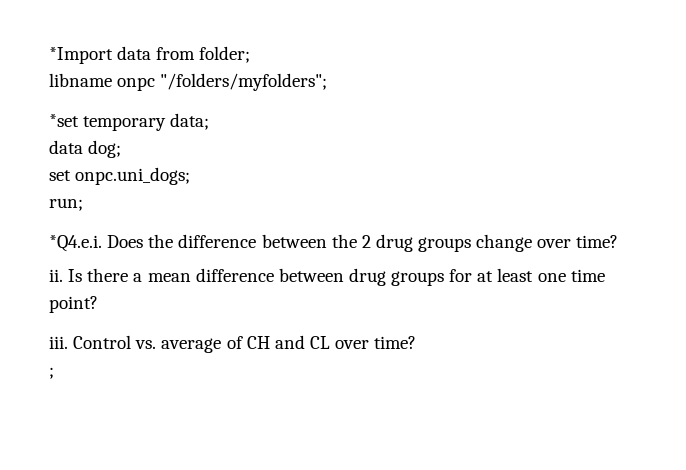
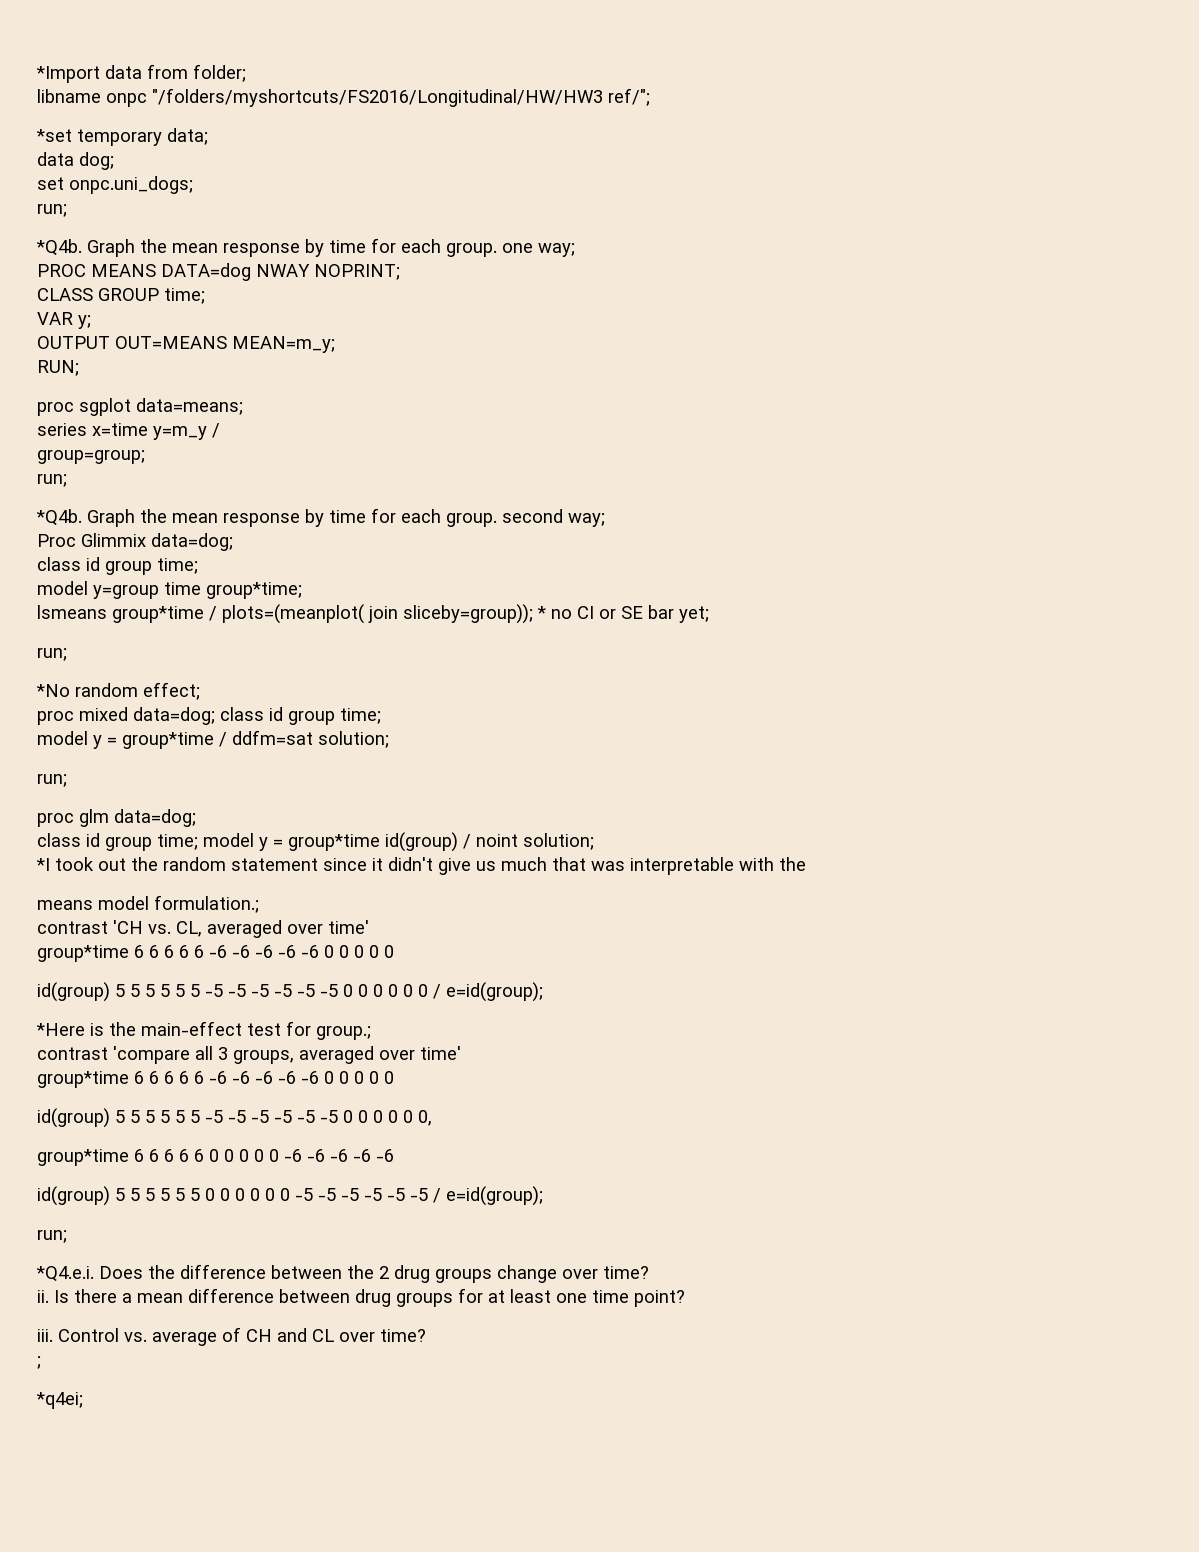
[160,73,328,91] "/folders/myfolders"; -> [152,88,650,107] "/folders/myshortcuts/FS2016/Longitudinal/HW/HW3 ref/";
(83, 204) none -> [36,238,575,257] [37,263,400,281] [37,288,205,304] [37,312,91,329] [37,336,335,353] [37,360,79,376] [37,398,243,416] [37,423,220,440] [37,450,145,464] [37,474,67,487] [36,508,605,527] [37,533,233,551] [37,557,198,575] [37,581,302,599] [37,604,709,624] [37,648,67,661] [36,682,200,700] [37,707,381,725] [37,730,389,749] [37,774,67,787] [37,809,196,827] [37,832,594,852] [36,857,806,875] [37,895,259,913] [37,920,369,938] [37,945,394,962] [37,982,543,1002] [36,1021,371,1040] [37,1046,461,1064] [37,1071,394,1088] [37,1108,432,1128] [37,1149,394,1166] [37,1186,543,1206] [37,1230,67,1243] // *Q4b. Graph the mean response by time for each group. one way; // PROC MEANS DATA=dog NWAY NOPRINT; // CLASS GROUP time; // VAR y; // OUTPUT OUT=MEANS MEAN=m_y; // RUN; // proc sgplot data=means; // series x=time y=m_y / // group=group; // run; // *Q4b. Graph the mean response by time for each group. second way; // Proc Glimmix data=dog; // class id group time; // model y=group time group*time; // lsmeans group*time / plots=(meanplot( join sliceby=group)); * no CI or SE bar yet; // run; // *No random effect; // proc mixed data=dog; class id group time; // model y = group*time / ddfm=sat solution; // run; // proc glm data=dog; // class id group time; model y = group*time id(group) / noint solution; // *I took out the random statement since it didn't give us much that was interpretable with the // means model formulation.; // contrast 'CH vs. CL, averaged over time' // group*time 6 6 6 6 6 -6 -6 -6 -6 -6 0 0 0 0 0 // id(group) 5 5 5 5 5 5 -5 -5 -5 -5 -5 -5 0 0 0 0 0 0 / e=id(group); // *Here is the main-effect test for group.; // contrast 'compare all 3 groups, averaged over time' // group*time 6 6 6 6 6 -6 -6 -6 -6 -6 0 0 0 0 0 // id(group) 5 5 5 5 5 5 -5 -5 -5 -5 -5 -5 0 0 0 0 0 0, // group*time 6 6 6 6 6 0 0 0 0 0 -6 -6 -6 -6 -6 // id(group) 5 5 5 5 5 5 0 0 0 0 0 0 -5 -5 -5 -5 -5 -5 / e=id(group); // run;
(54, 373) none -> [36,1392,83,1409] // *q4ei;

